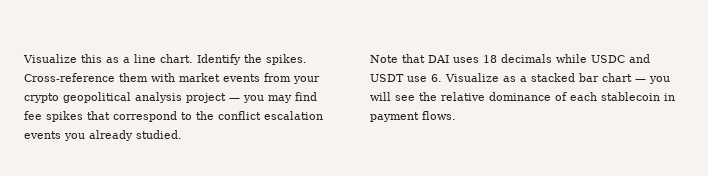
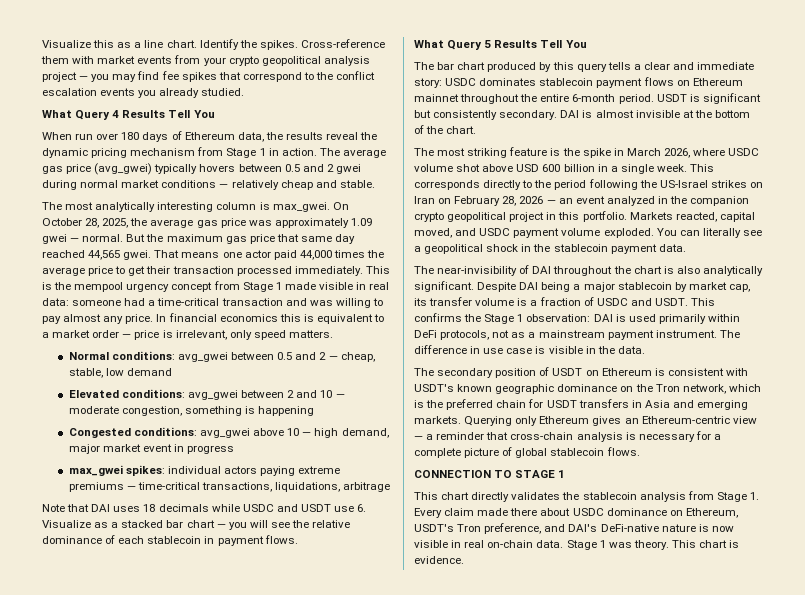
(182, 134) none -> [42,110,215,120] [42,131,378,142] [42,147,386,158] [42,163,361,175] [42,180,375,190] [42,202,349,212] [42,218,372,228] [42,234,356,244] [42,250,385,260] [42,266,390,276] [42,281,390,292] [42,298,383,308] [42,313,385,324] [42,330,333,340] [68,351,375,362] [68,368,173,378] [68,389,345,400] [68,406,315,416] [68,427,389,438] [68,444,235,454] [68,465,341,476] [68,482,391,492] // What Query 4 Results Tell You // When run over 180 days of Ethereum data, the results reveal the dynamic pricing mechanism from Stage 1 in action. The average gas price (avg_gwei) typically hovers between 0.5 and 2 gwei during normal market conditions — relatively cheap and stable. // The most analytically interesting column is max_gwei. On October 28, 2025, the average gas price was approximately 1.09 gwei — normal. But the maximum gas price that same day reached 44,565 gwei. That means one actor paid 44,000 times the average price to get their transaction processed immediately. This is the mempool urgency concept from Stage 1 made visible in real data: someone had a time-critical transaction and was willing to pay almost any price. In financial economics this is equivalent to a market order — price is irrelevant, only speed matters. // Normal conditions: avg_gwei between 0.5 and 2 — cheap, stable, low demand // Elevated conditions: avg_gwei between 2 and 10 — moderate congestion, something is happening // Congested conditions: avg_gwei above 10 — high demand, major market event in progress // max_gwei spikes: individual actors paying extreme premiums — time-critical transactions, liquidations, arbitrage
(456, 115) none -> [414,40,587,50] [414,62,755,72] [414,77,743,88] [414,93,761,104] [414,110,750,120] [414,125,477,134] [414,147,760,158] [414,164,715,174] [414,179,763,190] [414,196,750,206] [414,211,755,222] [414,228,762,238] [414,244,686,254] [414,265,763,276] [414,281,750,292] [414,297,716,306] [414,313,740,324] [414,330,740,340] [414,345,645,354] [414,367,748,378] [414,384,761,394] [414,399,749,410] [414,416,757,426] [414,431,721,442] [414,447,640,458] [414,470,566,478] [414,491,759,502] [414,508,738,518] [414,523,734,534] [414,540,740,550] [414,556,464,564] // What Query 5 Results Tell You // The bar chart produced by this query tells a clear and immediate story: USDC dominates stablecoin payment flows on Ethereum mainnet throughout the entire 6-month period. USDT is significant but consistently secondary. DAI is almost invisible at the bottom of the chart. // The most striking feature is the spike in March 2026, where USDC volume shot above USD 600 billion in a single week. This corresponds directly to the period following the US-Israel strikes on Iran on February 28, 2026 — an event analyzed in the companion crypto geopolitical project in this portfolio. Markets reacted, capital moved, and USDC payment volume exploded. You can literally see a geopolitical shock in the stablecoin payment data. // The near-invisibility of DAI throughout the chart is also analytically significant. Despite DAI being a major stablecoin by market cap, its transfer volume is a fraction of USDC and USDT. This confirms the Stage 1 observation: DAI is used primarily within DeFi protocols, not as a mainstream payment instrument. The difference in use case is visible in the data. // The secondary position of USDT on Ethereum is consistent with USDT's known geographic dominance on the Tron network, which is the preferred chain for USDT transfers in Asia and emerging markets. Querying only Ethereum gives an Ethereum-centric view — a reminder that cross-chain analysis is necessary for a complete picture of global stablecoin flows. // CONNECTION TO STAGE 1 // This chart directly validates the stablecoin analysis from Stage 1. Every claim made there about USDC dominance on Ethereum, USDT's Tron preference, and DAI's DeFi-native nature is now visible in real on-chain data. Stage 1 was theory. This chart is evidence.

